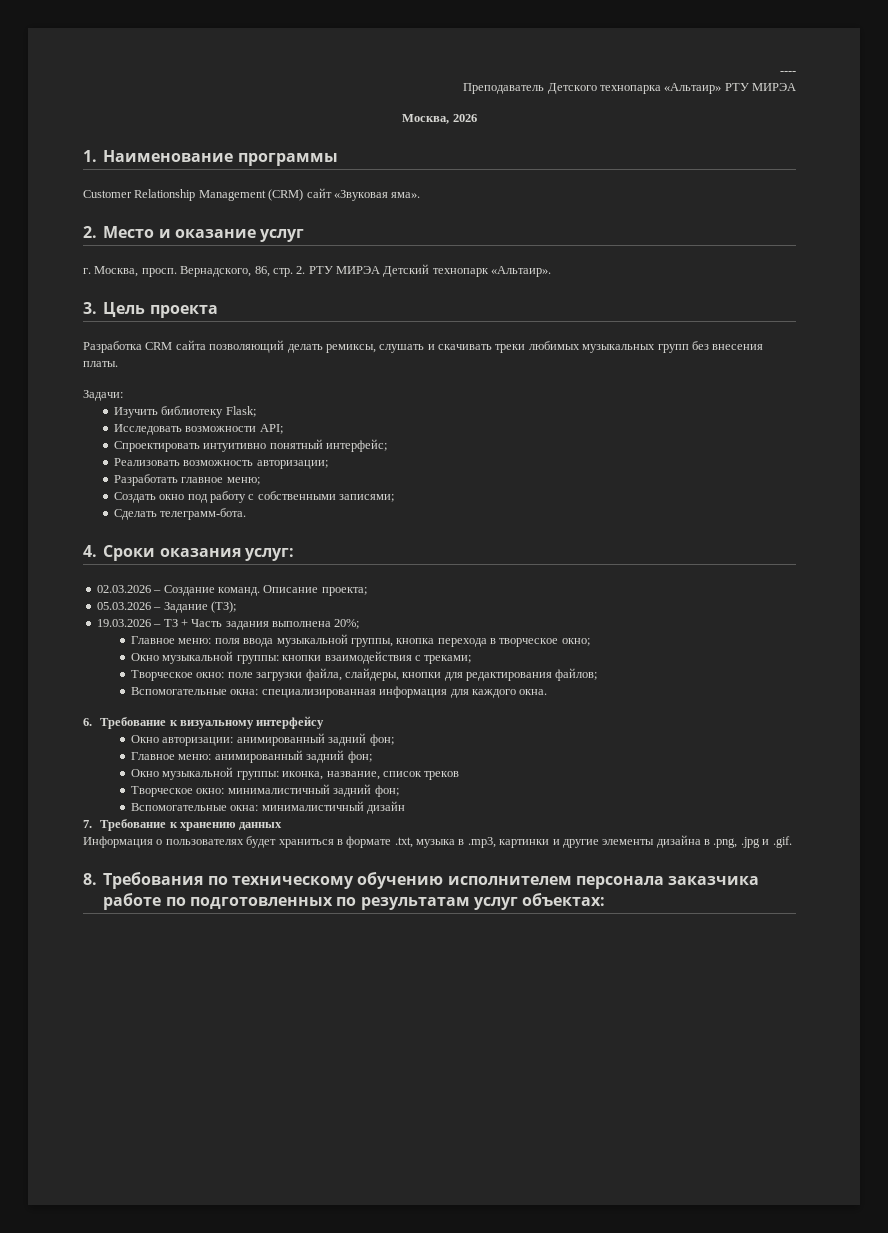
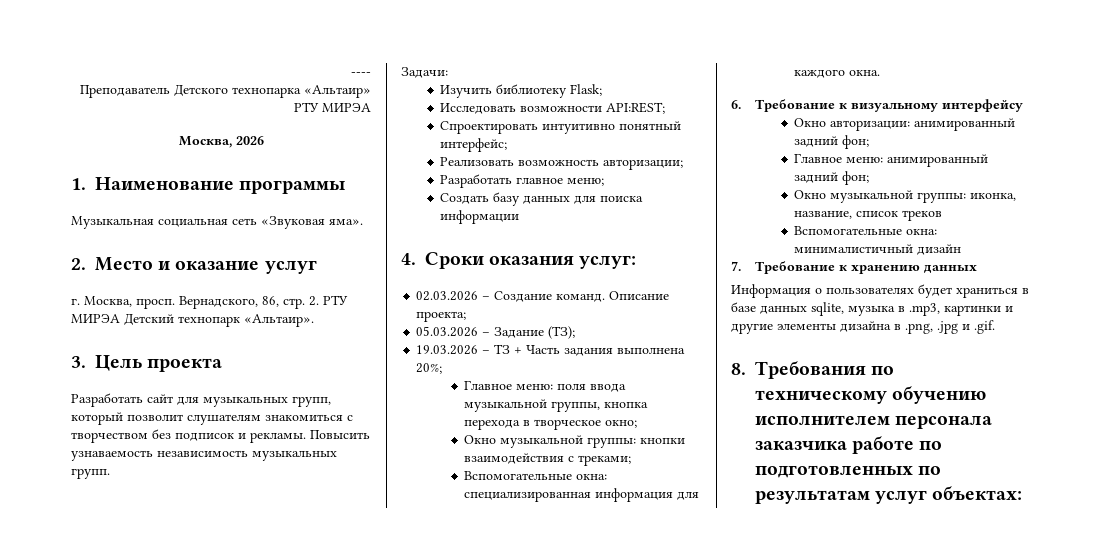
[83,188,332,201] Customer Relationship Management (CRM) сайт -> [71,216,257,229] Музыкальная социальная сеть
[83,340,764,353] [83,361,118,367] Разработка CRM сайта позволяющий делать ремиксы, слушать и скачивать треки любимых музыкальных групп без внесения платы. -> [71,393,331,407] [71,412,353,425] [71,429,370,443] [71,450,337,461] [71,468,110,479] Разработать сайт для музыкальных групп, который позволит слушателям знакомиться с творчеством без подписок и рекламы. Повысить узнаваемость независимость музыкальных групп.
[259,424,283,434] API; -> [606,102,666,114] API:REST;
[159,491,395,503] [113,508,247,520] окно под работу с собственными записями; // Сделать телеграмм-бота. -> [493,192,644,206] [440,210,520,224] базу данных для поиска информации
[131,668,598,681] // Творческое окно: поле загрузки файла, слайдеры, кнопки для редактирования файлов; -> (632, 460) none
[131,784,399,797] // Творческое окно: минималистичный задний фон; -> (943, 215) none
[346,836,413,848] формате .txt, -> [731,302,844,316] базе данных sqlite,

